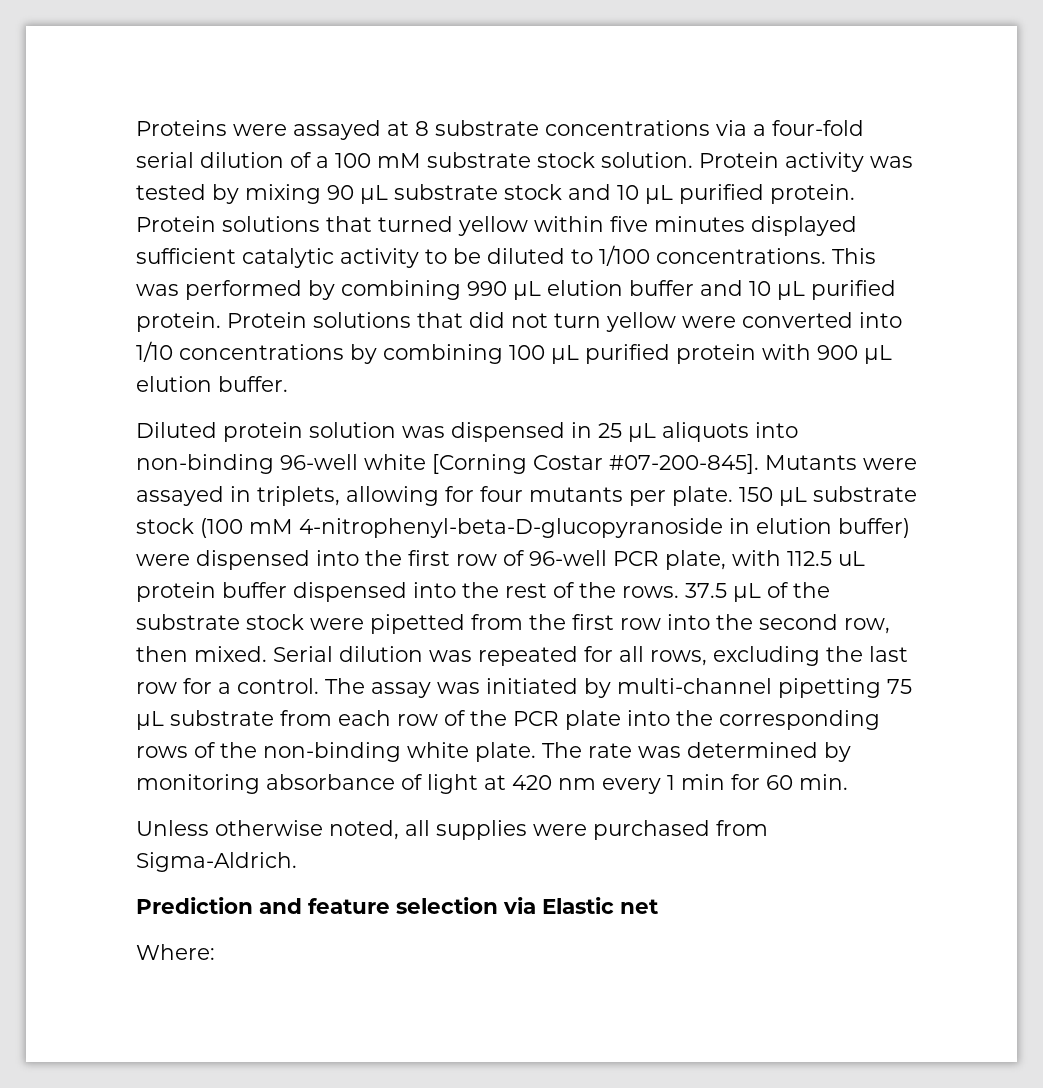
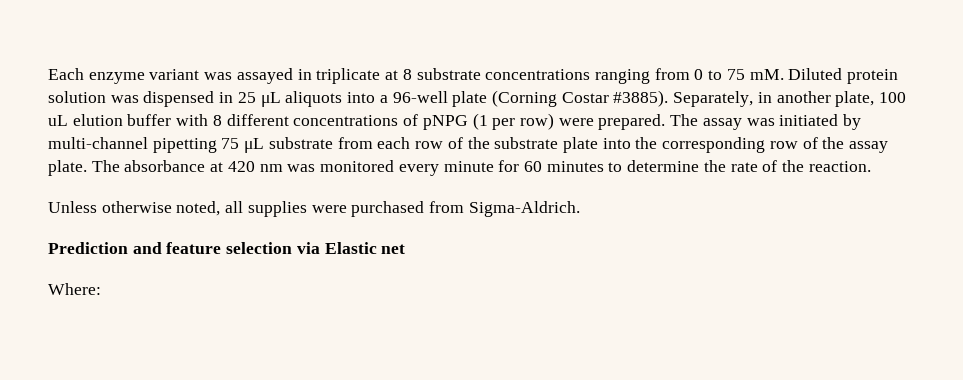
[136,120,864,140] [136,152,913,172] [136,184,855,204] [136,216,857,236] [136,245,876,268] [136,280,896,300] [136,312,902,332] [136,341,892,364] [136,376,288,392] Proteins were assayed at 8 substrate concentrations via a four-fold serial dilution of a 100 mM substrate stock solution. Protein activity was tested by mixing 90 μL substrate stock and 10 μL purified protein. Protein solutions that turned yellow within five minutes displayed sufficient catalytic activity to be diluted to 1/100 concentrations. This was performed by combining 990 μL elution buffer and 10 μL purified protein. Protein solutions that did not turn yellow were converted into 1/10 concentrations by combining 100 μL purified protein with 900 μL elution buffer. // -> [48,68,784,84] Each enzyme variant was assayed in triplicate at 8 substrate concentrations ranging from 0 to 75 mM.
[136,454,917,474] [136,486,917,506] [136,518,910,538] [136,550,865,570] [136,582,830,602] [136,614,890,634] [136,646,908,666] [136,678,319,694] non-binding 96-well white [Corning Costar #07-200-845]. Mutants were assayed in triplets, allowing for four mutants per plate. 150 μL substrate stock (100 mM 4-nitrophenyl-beta-D-glucopyranoside in elution buffer) were dispensed into the first row of 96-well PCR plate, with 112.5 uL protein buffer dispensed into the rest of the rows. 37.5 μL of the substrate stock were pipetted from the first row into the second row, then mixed. Serial dilution was repeated for all rows, excluding the last row for a control. -> [379,90,907,107] [48,113,666,130] a 96-well plate (Corning Costar #3885). Separately, in another plate, 100 uL elution buffer with 8 different concentrations of pNPG (1 per row) were prepared.
[513,711,559,726] PCR -> [494,137,559,149] substrate
[136,742,851,762] [136,774,848,794] rows of the non-binding white plate. The rate was determined by monitoring absorbance of light at 420 nm every 1 min for 60 min. -> [769,137,889,153] [48,160,871,176] row of the assay plate. The absorbance at 420 nm was monitored every minute for 60 minutes to determine the rate of the reaction.

